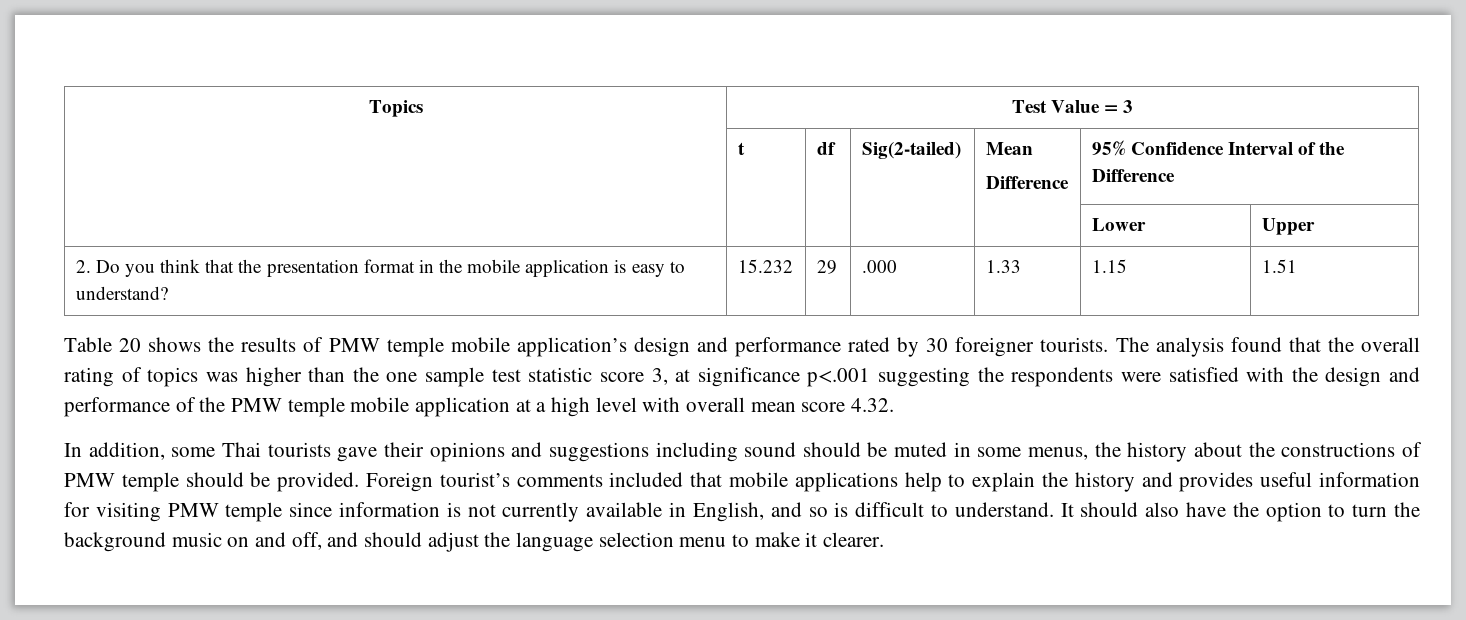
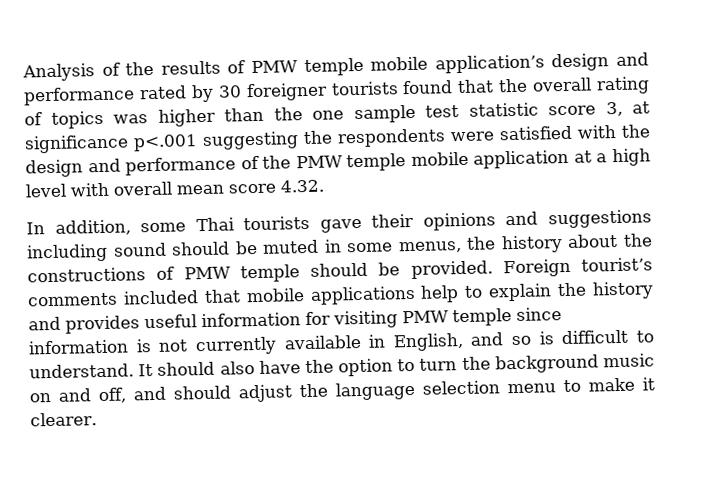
[368,100,423,117] [1011,100,1134,113] [737,142,745,155] [816,142,836,155] [861,142,961,159] [985,142,1033,155] [985,176,1069,189] [1091,140,1346,156] [1091,169,1175,182] [1091,218,1146,231] [1261,218,1315,235] [75,259,685,277] [75,286,168,300] [737,259,793,273] [816,260,837,274] [861,260,897,273] [985,260,1021,273] [1091,259,1127,273] [1261,259,1297,273] [64,337,202,352] Topics | Test Value = 3 // | t | df | Sig(2-tailed) | Mean // Difference | 95% Confidence Interval of the Difference // | | | | | Lower | Upper // 2. Do you think that the presentation format in the mobile application is easy to understand? | 15.232 | 29 | .000 | 1.33 | 1.15 | 1.51 // Table 20 shows -> [22,62,121,82] Analysis of
[1040,337,1224,357] tourists. The analysis -> [330,81,399,96] tourists

